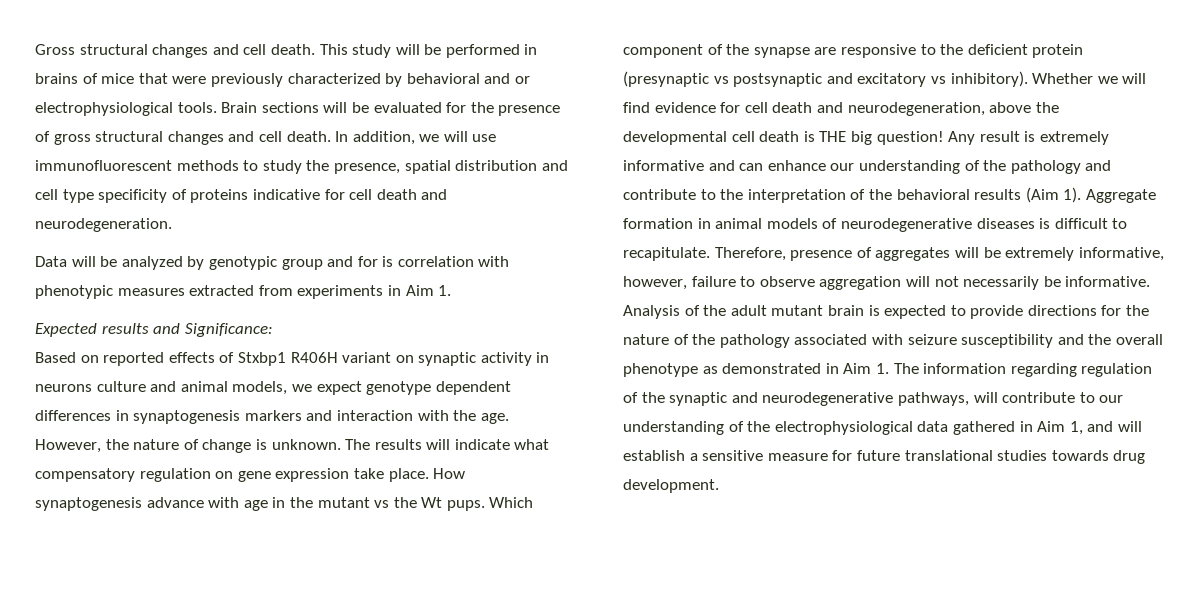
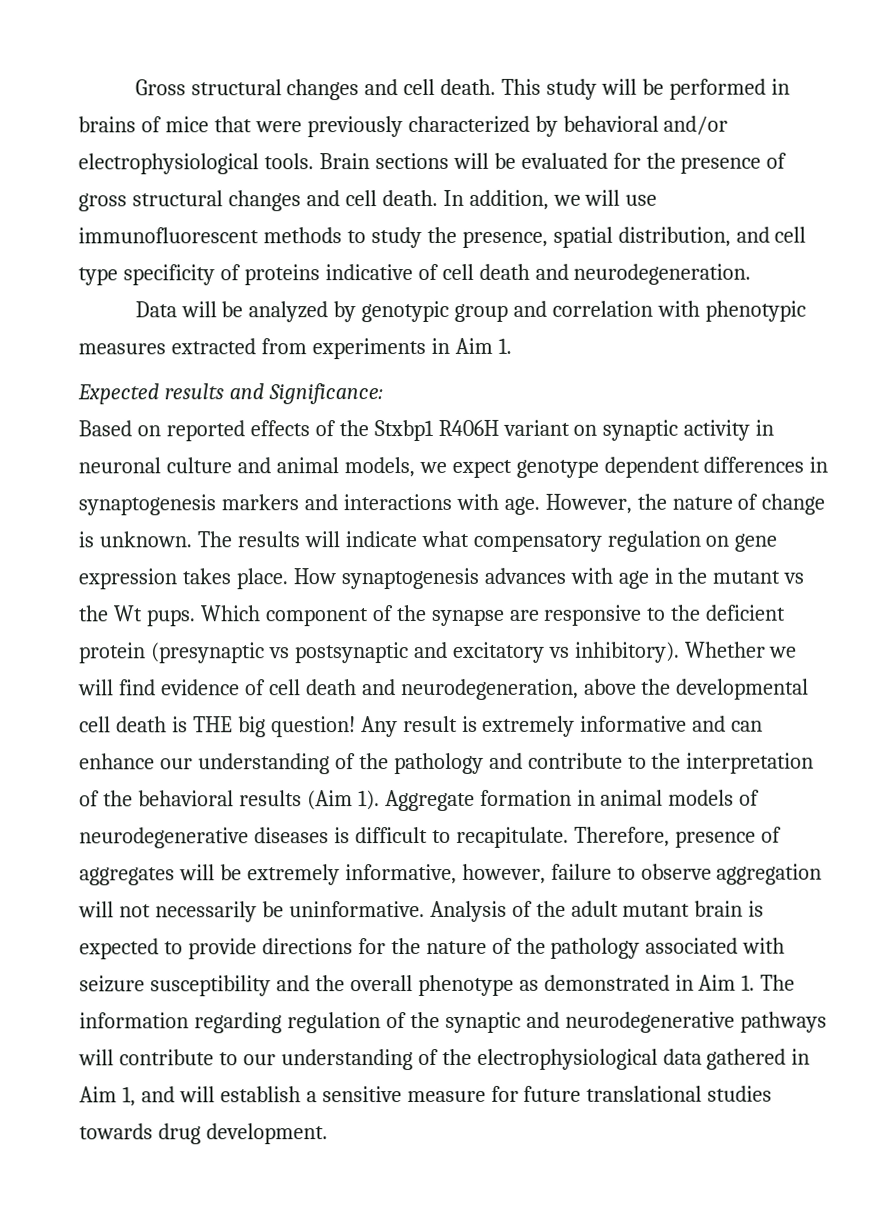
[484,73,530,84] and or -> [663,115,729,135] and/or
[455,160,538,171] distribution -> [617,226,731,247] distribution,
[324,189,345,200] for -> [417,263,439,281] of
[357,256,394,267] for is -> (548, 308) none
(235, 357) none -> [338,420,369,437] the
[35,384,92,392] neurons -> [78,457,161,474] neuronal
[336,410,477,421] interaction with the -> [342,493,499,511] interactions with
[353,468,384,479] take -> [181,568,231,585] takes
[146,497,204,508] advance -> [483,567,566,584] advances
[720,102,741,113] for -> [244,679,266,696] of
[1065,276,1151,287] informative. -> [288,901,425,918] uninformative.
[897,392,969,406] pathways, -> [739,1011,827,1033] pathways

